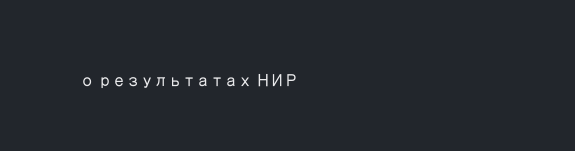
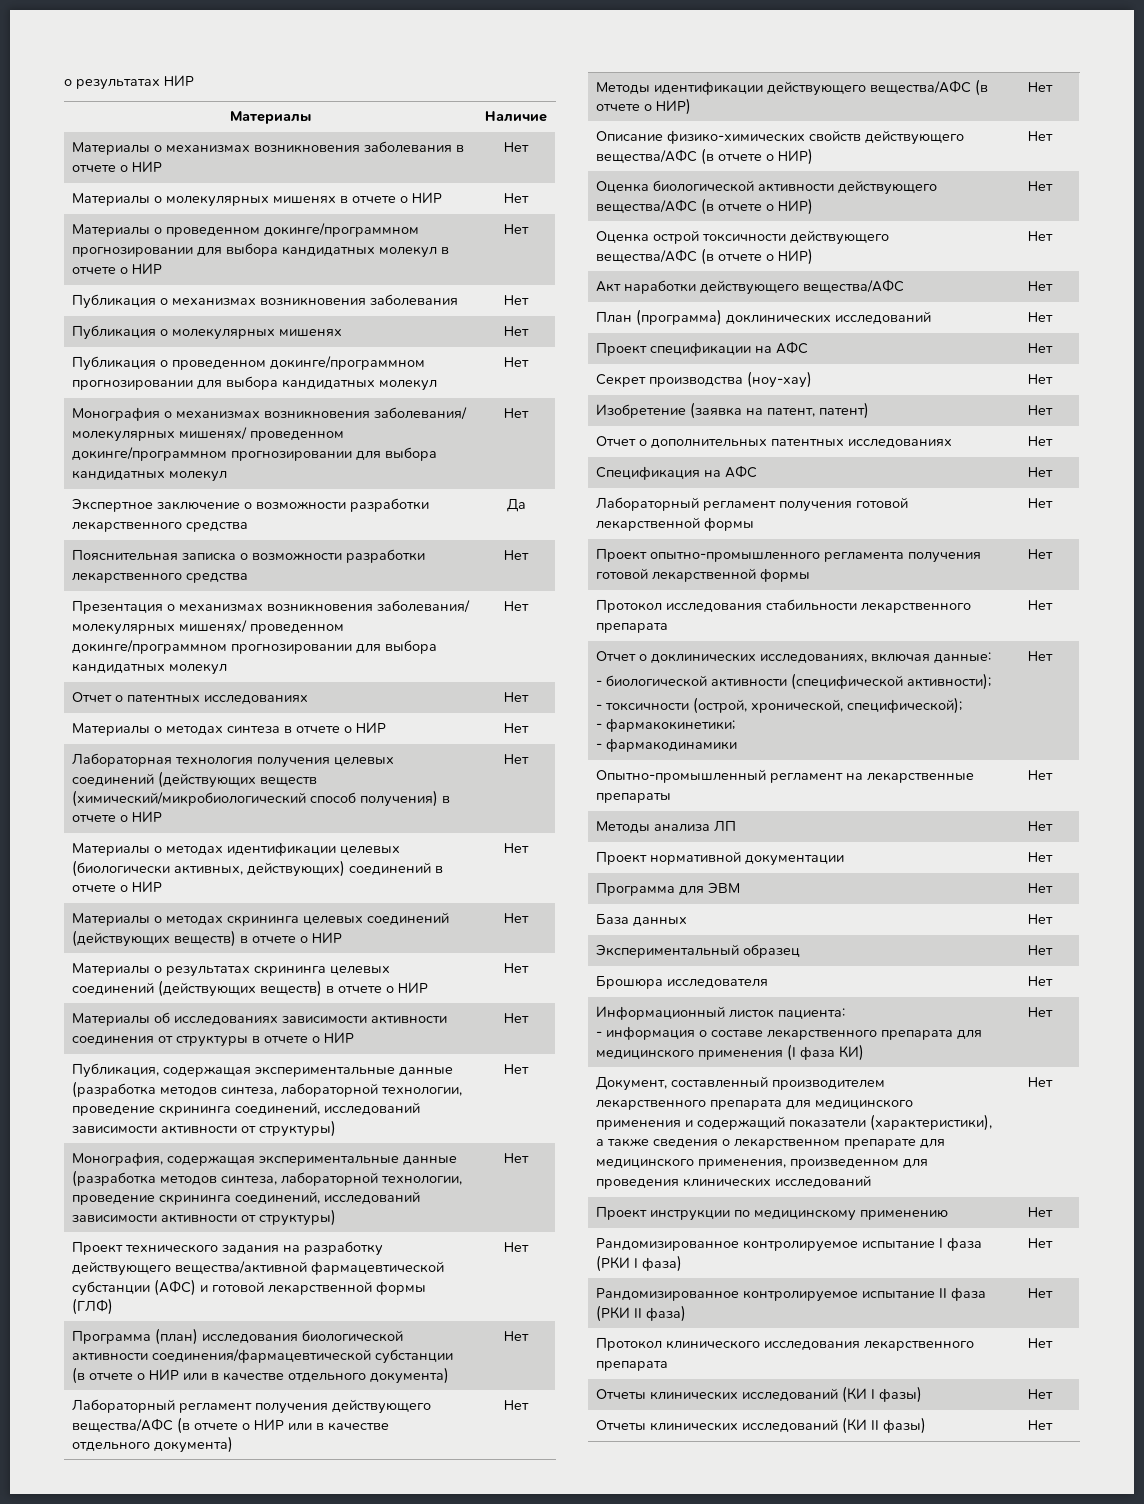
(299, 80) none -> [230,111,311,124] [485,111,547,122] [71,141,464,155] [71,161,162,172] [504,142,529,152] [71,192,442,207] [504,193,529,203] [71,223,419,237] [71,243,449,258] [71,263,162,274] [504,224,529,234] [71,294,458,309] [504,295,529,305] [71,325,342,340] [504,326,529,336] [71,356,425,371] [71,376,437,391] [504,357,529,367] [71,407,467,421] [71,427,344,442] [71,447,437,461] [71,470,227,482] [504,408,529,418] [71,498,429,512] [70,521,248,532] [506,499,526,512] [71,549,425,563] [70,572,248,583] [504,550,529,560] [71,600,470,614] [71,620,344,635] [71,640,437,654] [71,663,227,675] [504,601,529,611] [71,692,308,704] [504,692,529,702] [71,722,386,736] [504,723,529,733] [71,753,394,768] [71,771,317,788] [71,790,450,807] [71,811,162,822] [504,754,529,764] [71,842,400,856] [71,860,443,877] [71,881,162,892] [504,843,529,853] [71,912,449,926] [71,930,342,947] [504,913,529,923] [71,963,390,977] [71,980,428,997] [504,963,529,973] [71,1012,447,1026] [71,1032,354,1047] [504,1013,529,1023] [71,1063,453,1078] [71,1081,462,1098] [71,1102,420,1116] [71,1120,336,1137] [504,1064,529,1074] [71,1152,457,1166] [71,1170,462,1187] [71,1191,420,1205] [71,1209,336,1226] [504,1153,529,1163] [71,1241,383,1256] [71,1261,444,1276] [71,1279,426,1296] [71,1298,113,1315] [504,1242,529,1252] [71,1328,403,1345] [71,1349,453,1364] [71,1367,449,1384] [504,1331,529,1341] [71,1399,431,1414] [71,1417,389,1434] [71,1436,233,1453] [504,1400,529,1410] [595,79,988,96] [595,98,691,115] [1028,82,1053,92] [595,130,964,145] [595,148,813,165] [1028,131,1053,141] [595,180,937,195] [595,198,813,215] [1028,181,1053,191] [595,230,889,245] [595,248,813,265] [1028,231,1053,241] [595,279,904,295] [1028,281,1053,291] [595,309,931,326] [1028,312,1053,322] [595,341,808,356] [1028,343,1053,353] [595,371,812,388] [1028,374,1053,384] [595,402,869,419] [1028,405,1053,415] [595,436,952,448] [1028,436,1053,446] [595,465,757,480] [1028,467,1053,477] [595,497,908,512] [594,517,754,531] [1028,498,1053,508] [595,548,981,563] [595,568,810,582] [1028,549,1053,559] [595,599,971,613] [595,623,668,633] [1028,600,1053,610] [595,651,991,663] [595,673,991,690] [595,697,962,714] [595,718,735,732] [595,738,737,752] [1028,651,1053,661] [595,769,974,783] [595,793,671,803] [1028,770,1053,780] [595,820,736,833] [1028,821,1053,831] [595,851,844,866] [1028,852,1053,862] [595,882,740,896] [1028,883,1053,893] [595,914,687,926] [1028,914,1053,924] [595,944,800,958] [1028,945,1053,955] [595,976,768,989] [1028,976,1053,986] [595,1006,845,1020] [595,1026,982,1040] [595,1044,864,1061] [1028,1007,1053,1017] [595,1076,885,1091] [594,1099,913,1110] [595,1114,992,1131] [595,1138,945,1149] [595,1158,928,1169] [595,1175,871,1189] [1028,1077,1053,1087] [595,1206,948,1221] [1028,1207,1053,1217] [595,1237,982,1252] [595,1255,682,1272] [1028,1238,1053,1248] [595,1287,986,1302] [595,1305,686,1322] [1028,1288,1053,1298] [595,1337,974,1351] [595,1361,668,1371] [1028,1338,1053,1348] [595,1386,922,1403] [1028,1389,1053,1399] [595,1417,926,1434] [1028,1420,1053,1430] // Материалы | Наличие // Материалы о механизмах возникновения заболевания в отчете о НИР | Нет // Материалы о молекулярных мишенях в отчете о НИР | Нет // Материалы о проведенном докинге/программном прогнозировании для выбора кандидатных молекул в отчете о НИР | Нет // Публикация о механизмах возникновения заболевания | Нет // Публикация о молекулярных мишенях | Нет // Публикация о проведенном докинге/программном прогнозировании для выбора кандидатных молекул | Нет // Монография о механизмах возникновения заболевания/ молекулярных мишенях/ проведенном докинге/программном прогнозировании для выбора кандидатных молекул | Нет // Экспертное заключение о возможности разработки лекарственного средства | Да // Пояснительная записка о возможности разработки лекарственного средства | Нет // Презентация о механизмах возникновения заболевания/ молекулярных мишенях/ проведенном докинге/программном прогнозировании для выбора кандидатных молекул | Нет // Отчет о патентных исследованиях | Нет // Материалы о методах синтеза в отчете о НИР | Нет // Лабораторная технология получения целевых соединений (действующих веществ (химический/микробиологический способ получения) в отчете о НИР | Нет // Материалы о методах идентификации целевых (биологически активных, действующих) соединений в отчете о НИР | Нет // Материалы о методах скрининга целевых соединений (действующих веществ) в отчете о НИР | Нет // Материалы о результатах скрининга целевых соединений (действующих веществ) в отчете о НИР | Нет // Материалы об исследованиях зависимости активности соединения от структуры в отчете о НИР | Нет // Публикация, содержащая экспериментальные данные (разработка методов синтеза, лабораторной технологии, проведение скрининга соединений, исследований зависимости активности от структуры) | Нет // Монография, содержащая экспериментальные данные (разработка методов синтеза, лабораторной технологии, проведение скрининга соединений, исследований зависимости активности от структуры) | Нет // Проект технического задания на разработку действующего вещества/активной фармацевтической субстанции (АФС) и готовой лекарственной формы (ГЛФ) | Нет // Программа (план) исследования биологической активности соединения/фармацевтической субстанции (в отчете о НИР или в качестве отдельного документа) | Нет // Лабораторный регламент получения действующего вещества/АФС (в отчете о НИР или в качестве отдельного документа) | Нет // Методы идентификации действующего вещества/АФС (в отчете о НИР) | Нет // Описание физико-химических свойств действующего вещества/АФС (в отчете о НИР) | Нет // Оценка биологической активности действующего вещества/АФС (в отчете о НИР) | Нет // Оценка острой токсичности действующего вещества/АФС (в отчете о НИР) | Нет // Акт наработки действующего вещества/АФС | Нет // План (программа) доклинических исследований | Нет // Проект спецификации на АФС | Нет // Секрет производства (ноу-хау) | Нет // Изобретение (заявка на патент, патент) | Нет // Отчет о дополнительных патентных исследованиях | Нет // Спецификация на АФС | Нет // Лабораторный регламент получения готовой лекарственной формы | Нет // Проект опытно-промышленного регламента получения готовой лекарственной формы | Нет // Протокол исследования стабильности лекарственного препарата | Нет // Отчет о доклинических исследованиях, включая данные: // - биологической активности (специфической активности); // - токсичности (острой, хронической, специфической); // - фармакокинетики; // - фармакодинамики | Нет // Опытно-промышленный регламент на лекарственные препараты | Нет // Методы анализа ЛП | Нет // Проект нормативной документации | Нет // Программа для ЭВМ | Нет // База данных | Нет // Экспериментальный образец | Нет // Брошюра исследователя | Нет // Информационный листок пациента: // - информация о составе лекарственного препарата для медицинского применения (I фаза КИ) | Нет // Документ, составленный производителем лекарственного препарата для медицинского применения и содержащий показатели (характеристики), а также сведения о лекарственном препарате для медицинского применения, произведенном для проведения клинических исследований | Нет // Проект инструкции по медицинскому применению | Нет // Рандомизированное контролируемое испытание I фаза (РКИ I фаза) | Нет // Рандомизированное контролируемое испытание II фаза (РКИ II фаза) | Нет // Протокол клинического исследования лекарственного препарата | Нет // Отчеты клинических исследований (КИ I фазы) | Нет // Отчеты клинических исследований (КИ II фазы) | Нет

